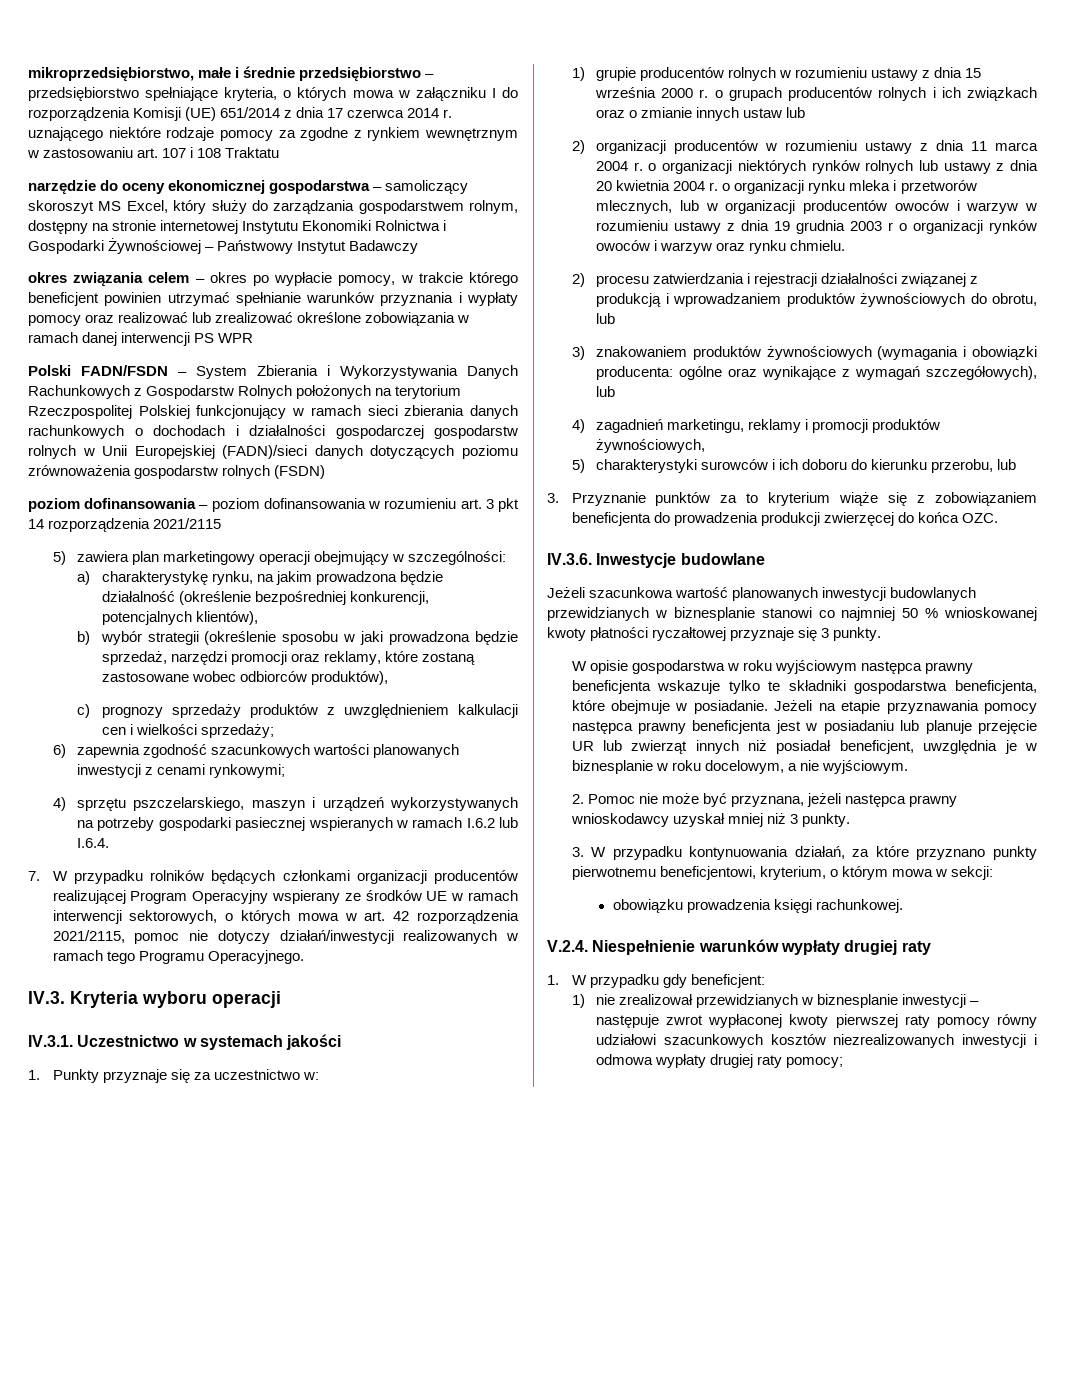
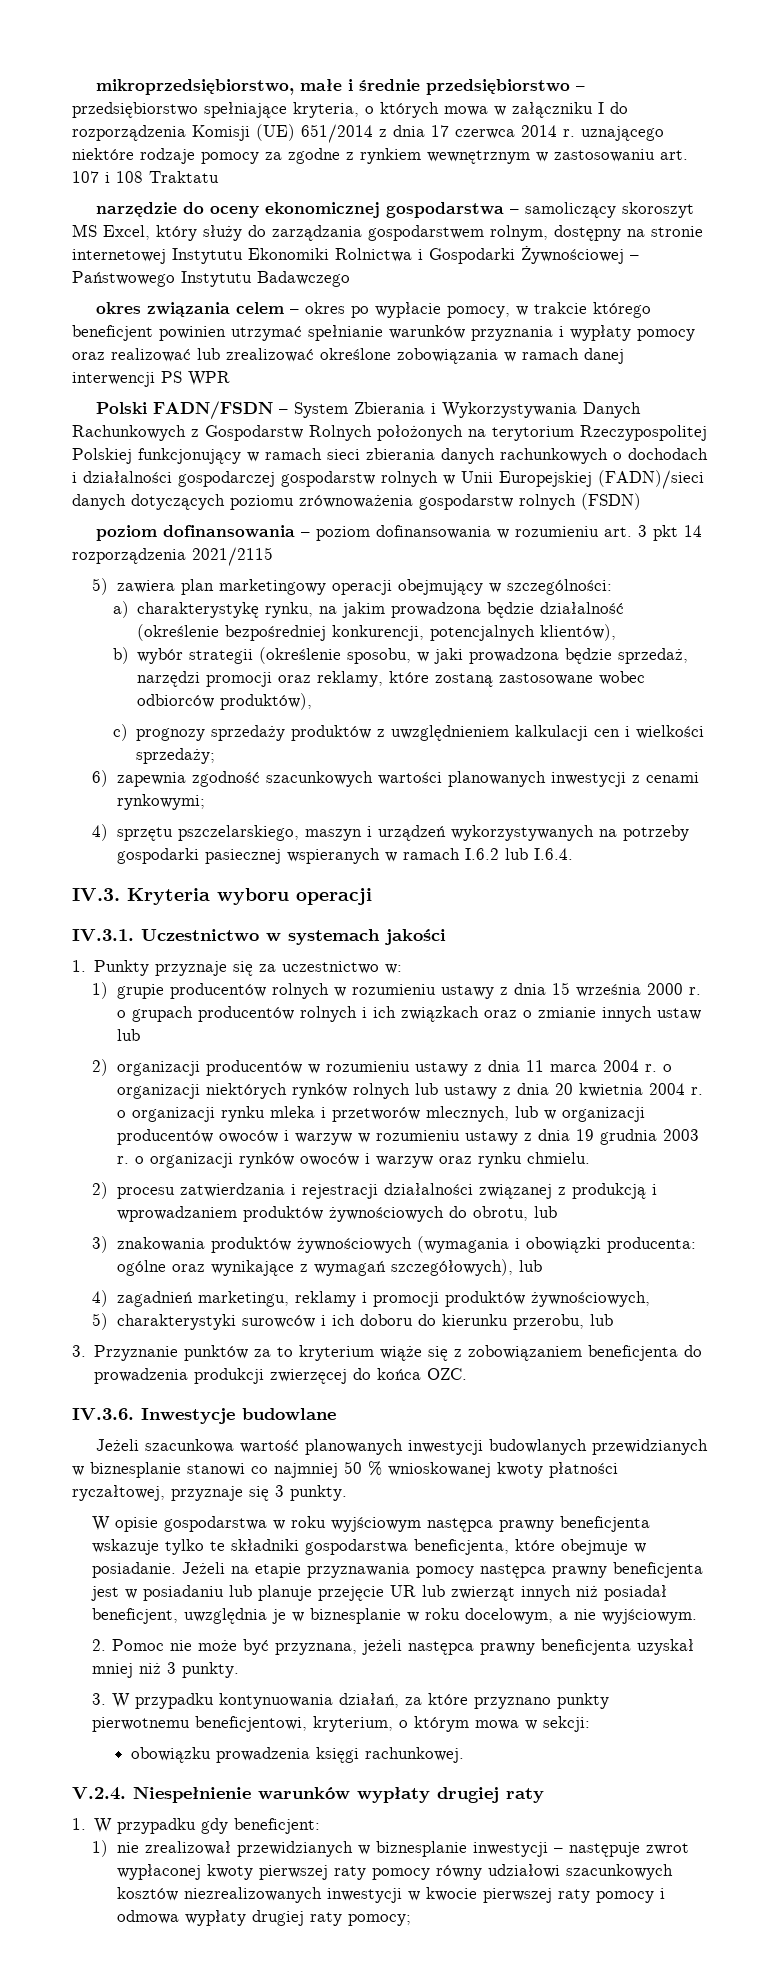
[217,240,419,254] Państwowy Instytut Badawczy -> [72,271,350,287] Państwowego Instytutu Badawczego
[28,405,132,419] Rzeczpospolitej -> [580,425,707,441] Rzeczypospolitej
[282,631,339,645] sposobu -> [347,648,412,664] sposobu,
[28,870,518,884] [52,890,518,904] [52,910,519,924] [52,930,518,944] [52,950,304,964] // 7. W przypadku rolników będących członkami organizacji producentów realizującej Program Operacyjny wspierany ze środków UE w ramach interwencji sektorowych, o których mowa w art. 42 rozporządzenia 2021/2115, pomoc nie dotyczy działań/inwestycji realizowanych w ramach tego Programu Operacyjnego. -> (573, 854) none
[888,222,894,231] r -> [116,1156,129,1164] r.
[596,346,688,357] znakowaniem -> [116,1237,205,1251] znakowania
[652,627,727,641] ryczałtowej -> [72,1485,165,1501] ryczałtowej,
[570,813,669,827] wnioskodawcy -> [541,1639,632,1655] beneficjenta
(1027, 1041) none -> [407,1887,654,1903] w kwocie pierwszej raty pomocy

